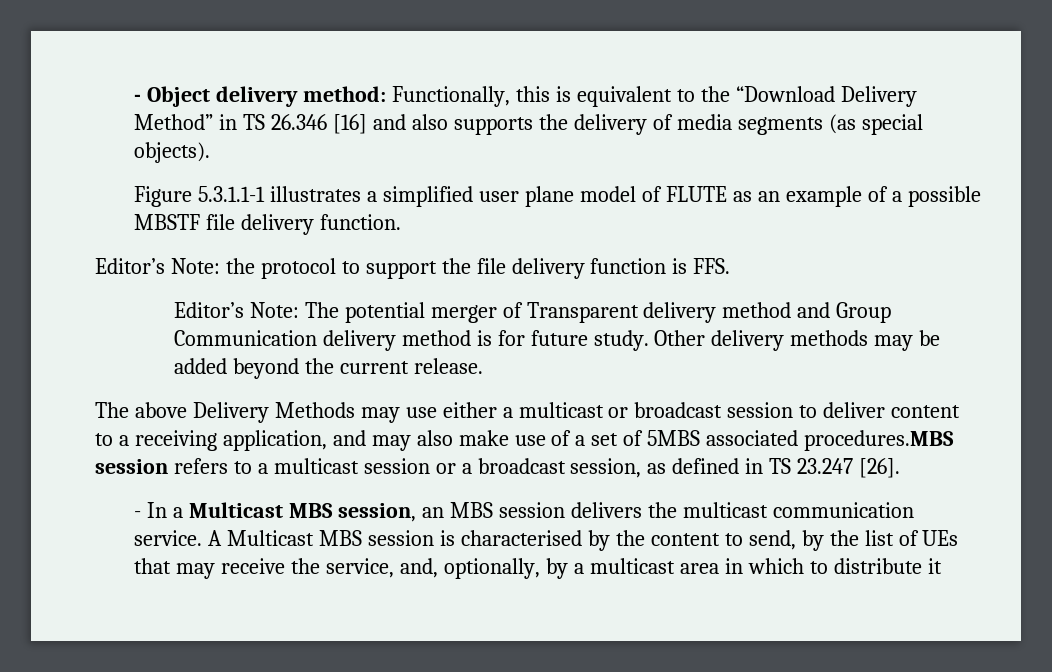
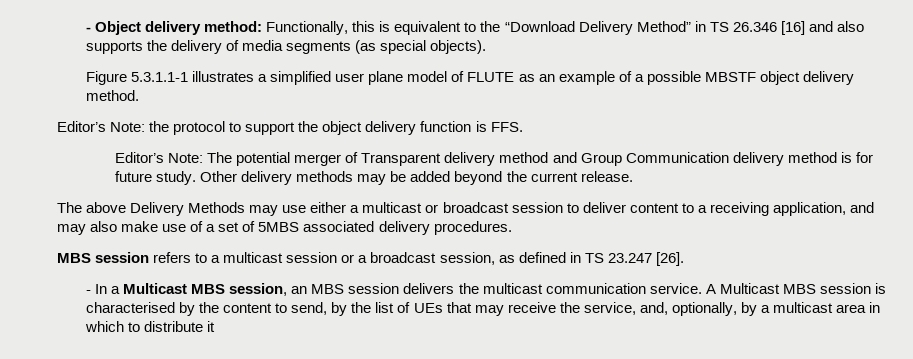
[206,214,402,235] file delivery function. -> [759,71,854,85] [86,90,140,101] object delivery method.
[476,258,506,274] file -> [322,121,363,135] object
[804,430,955,451] procedures.MBS -> [378,221,512,235] [57,253,91,263] delivery procedures. // MBS

